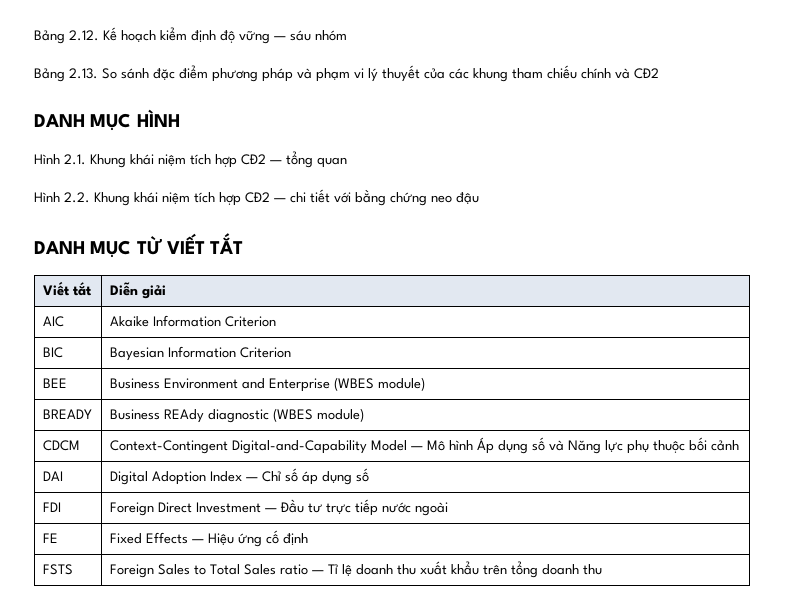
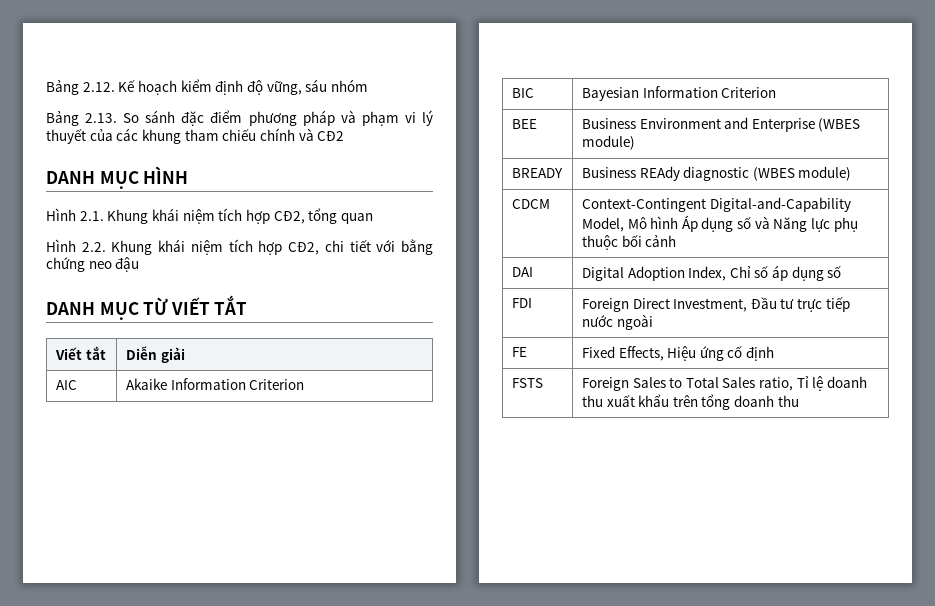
[239,31,286,44] vững — -> [266,81,302,95] vững,
[241,154,282,165] CĐ2 — -> [273,211,305,224] CĐ2,
[245,192,286,203] CĐ2 — -> [288,242,320,255] CĐ2,
[370,440,423,451] Model — -> [581,217,624,232] Model,
[209,471,258,482] Index — -> [688,266,727,281] Index,
[195,502,277,513] Investment — -> [673,298,748,312] Investment,
[145,532,204,544] Effects — -> [618,346,664,361] Effects,
[279,564,324,575] ratio — -> [759,377,794,391] ratio,

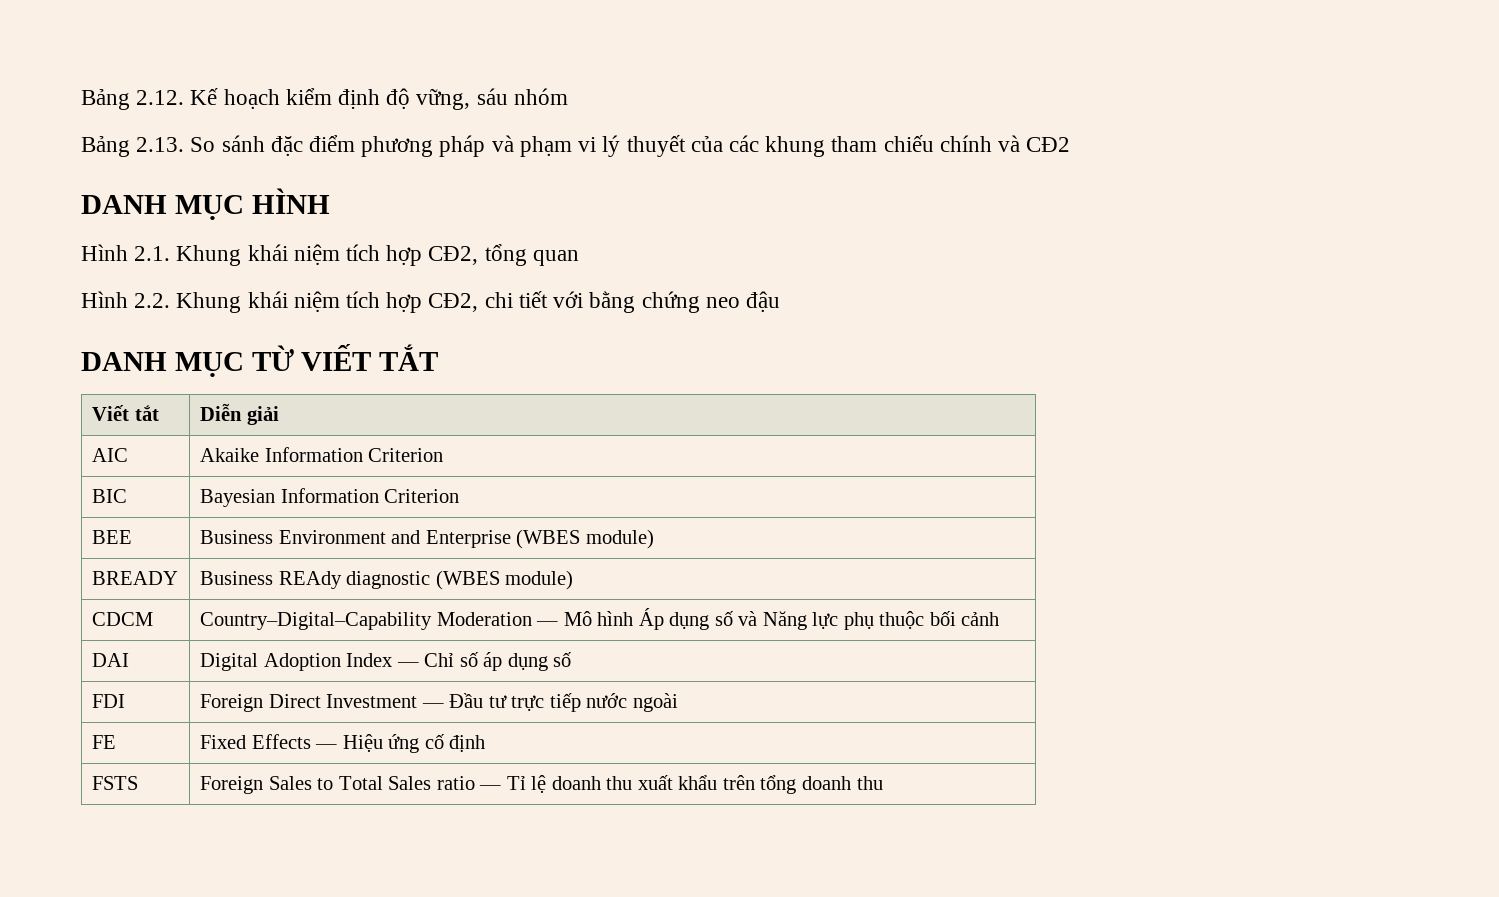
[581,197,851,212] [581,217,624,232] Context-Contingent Digital-and-Capability Model, -> [199,612,559,630] Country–Digital–Capability Moderation —
[688,266,727,281] Index, -> [346,653,419,667] Index —
[673,298,748,312] Investment, -> [326,694,444,708] Investment —
[618,346,664,361] Effects, -> [251,734,338,749] Effects —
[759,377,794,391] ratio, -> [436,776,502,790] ratio —

